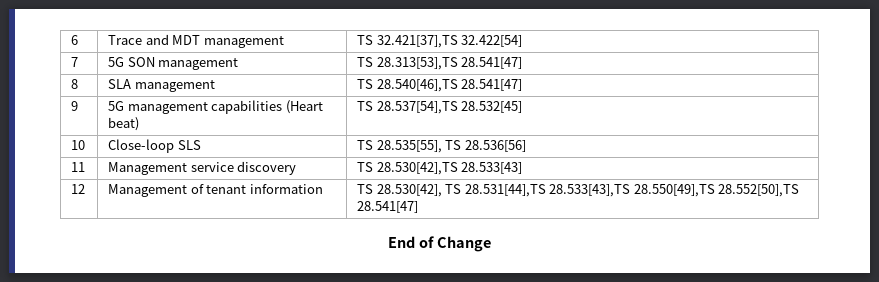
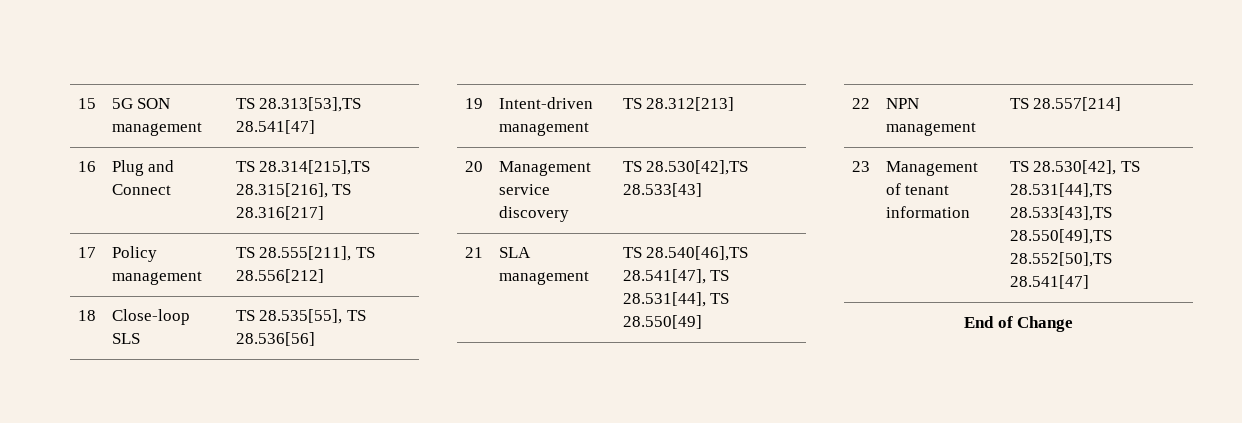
[71,35,79,45] [108,34,284,48] [357,35,523,48] [71,57,79,67] 6 | Trace and MDT management | TS 32.421[37],TS 32.422[54] // 7 -> [77,98,96,109] 15
[71,79,79,89] [108,79,215,92] [357,79,523,92] [71,101,79,111] [108,100,323,114] [108,117,140,131] [357,101,523,114] [71,140,86,150] 8 | SLA management | TS 28.540[46],TS 28.541[47] // 9 | 5G management capabilities (Heart beat) | TS 28.537[54],TS 28.532[45] // 10 -> [77,161,96,172] [111,160,175,176] [111,184,171,195] [235,160,371,175] [235,183,352,198] [235,206,324,220] [77,247,96,258] [111,246,157,262] [111,271,202,285] [235,246,375,261] [235,269,324,283] [77,310,96,321] 16 | Plug and Connect | TS 28.314[215],TS 28.315[216], TS 28.316[217] // 17 | Policy management | TS 28.555[211], TS 28.556[212] // 18
[71,162,86,172] 11 -> [464,98,483,109] [498,97,593,109] [498,122,589,136] [622,97,735,111] [464,161,483,172] 19 | Intent-driven management | TS 28.312[213] // 20
[71,184,86,194] 12 -> [464,247,483,258] [498,247,531,258] [498,271,589,285] [622,246,749,261] [622,269,730,284] [622,292,730,307] [622,315,702,329] [851,98,870,109] [885,98,919,109] [885,122,976,136] [1009,97,1122,111] [851,161,870,172] 21 | SLA management | TS 28.540[46],TS 28.541[47], TS 28.531[44], TS 28.550[49] // 22 | NPN management | TS 28.557[214] // 23

